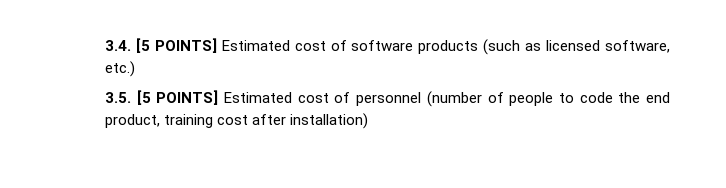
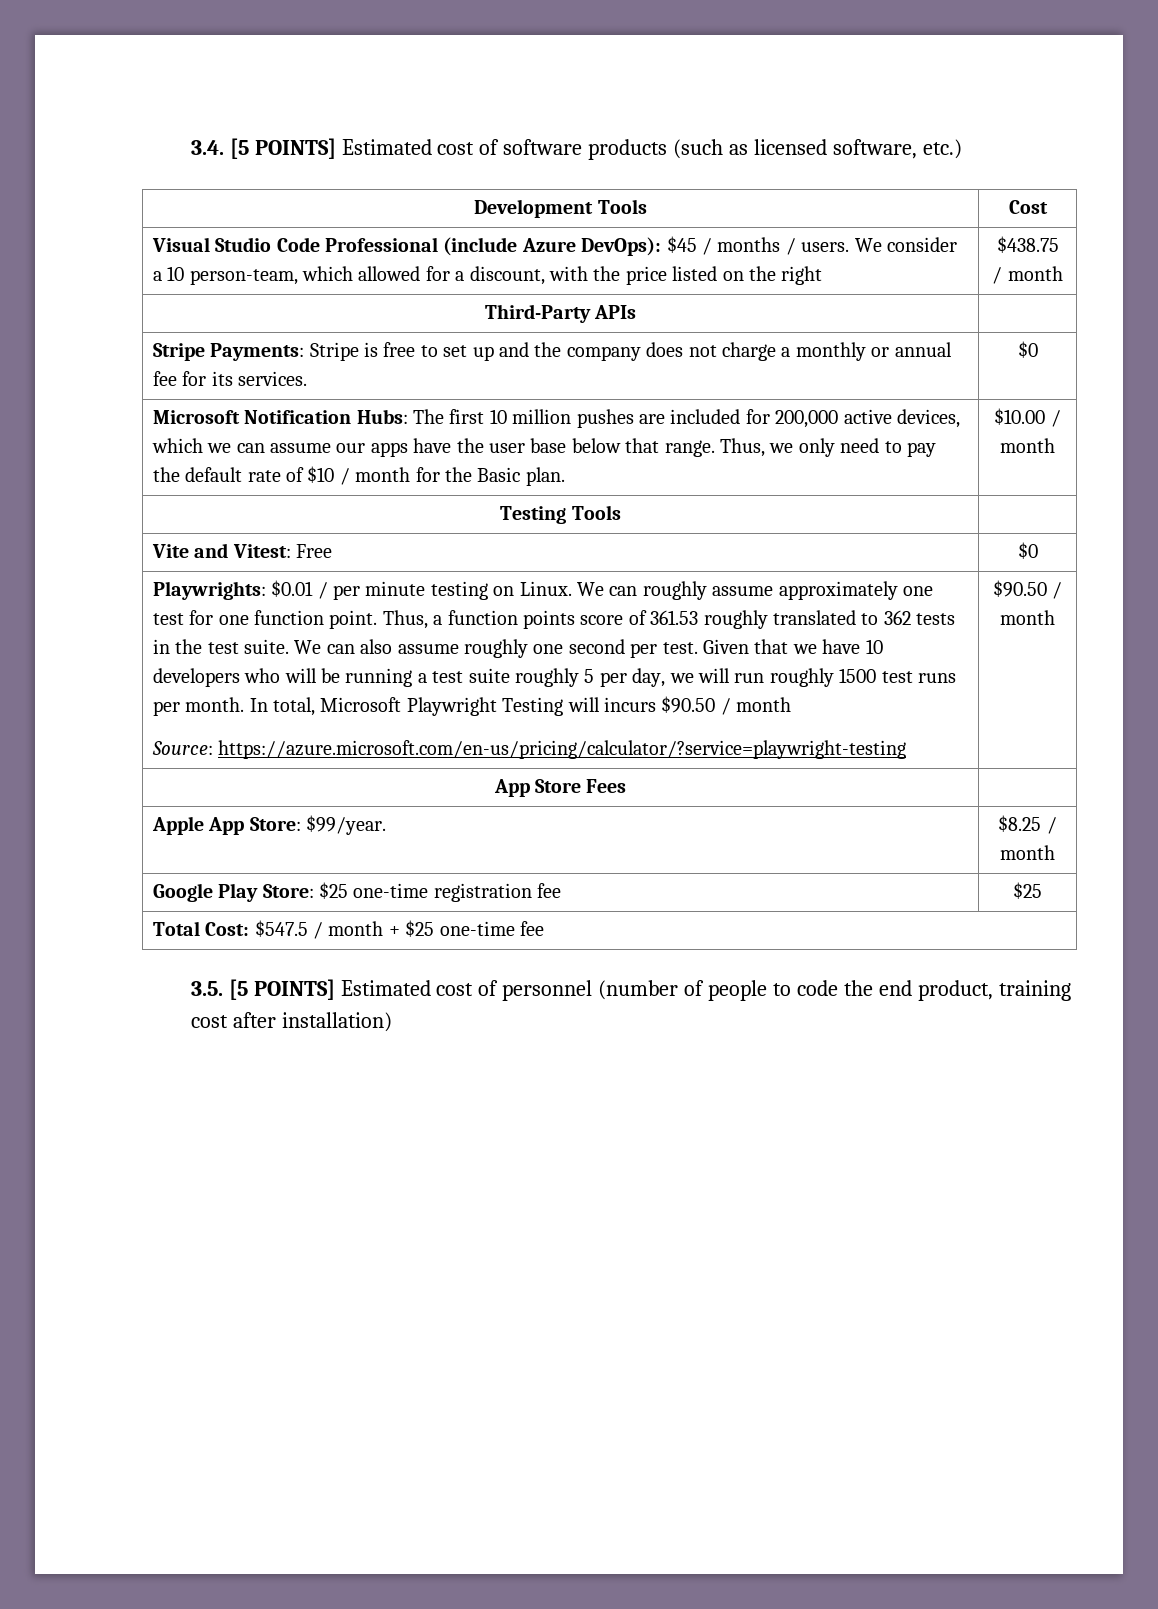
(135, 69) none -> [474,199,647,218] [1008,200,1048,214] [151,236,958,256] [152,266,823,285] [996,236,1059,253] [992,266,1063,284] [484,304,637,323] [152,342,952,361] [152,371,308,386] [1017,341,1038,358] [152,409,961,428] [151,438,937,457] [152,466,565,486] [994,408,1061,427] [1000,438,1055,453] [500,505,621,524] [151,543,333,558] [1017,542,1038,559] [152,580,934,600] [152,610,956,629] [152,639,883,658] [152,668,957,687] [152,696,792,716] [151,740,907,759] [992,580,1063,599] [1000,610,1055,625] [493,779,627,797] [151,815,387,835] [998,815,1057,834] [1000,845,1055,860] [152,882,562,902] [1013,882,1042,899] [152,920,545,939] // Development Tools | Cost // Visual Studio Code Professional (include Azure DevOps): $45 / months / users. We consider a 10 person-team, which allowed for a discount, with the price listed on the right | $438.75 / month // Third-Party APIs | // Stripe Payments: Stripe is free to set up and the company does not charge a monthly or annual fee for its services. | $0 // Microsoft Notification Hubs: The first 10 million pushes are included for 200,000 active devices, which we can assume our apps have the user base below that range. Thus, we only need to pay the default rate of $10 / month for the Basic plan. | $10.00 / month // Testing Tools | // Vite and Vitest: Free | $0 // Playwrights: $0.01 / per minute testing on Linux. We can roughly assume approximately one test for one function point. Thus, a function points score of 361.53 roughly translated to 362 tests in the test suite. We can also assume roughly one second per test. Given that we have 10 developers who will be running a test suite roughly 5 per day, we will run roughly 1500 test runs per month. In total, Microsoft Playwright Testing will incurs $90.50 / month // Source: https://azure.microsoft.com/en-us/pricing/calculator/?service=playwright-testing | $90.50 / month // App Store Fees | // Apple App Store: $99/year. | $8.25 / month // Google Play Store: $25 one-time registration fee | $25 // Total Cost: $547.5 / month + $25 one-time fee

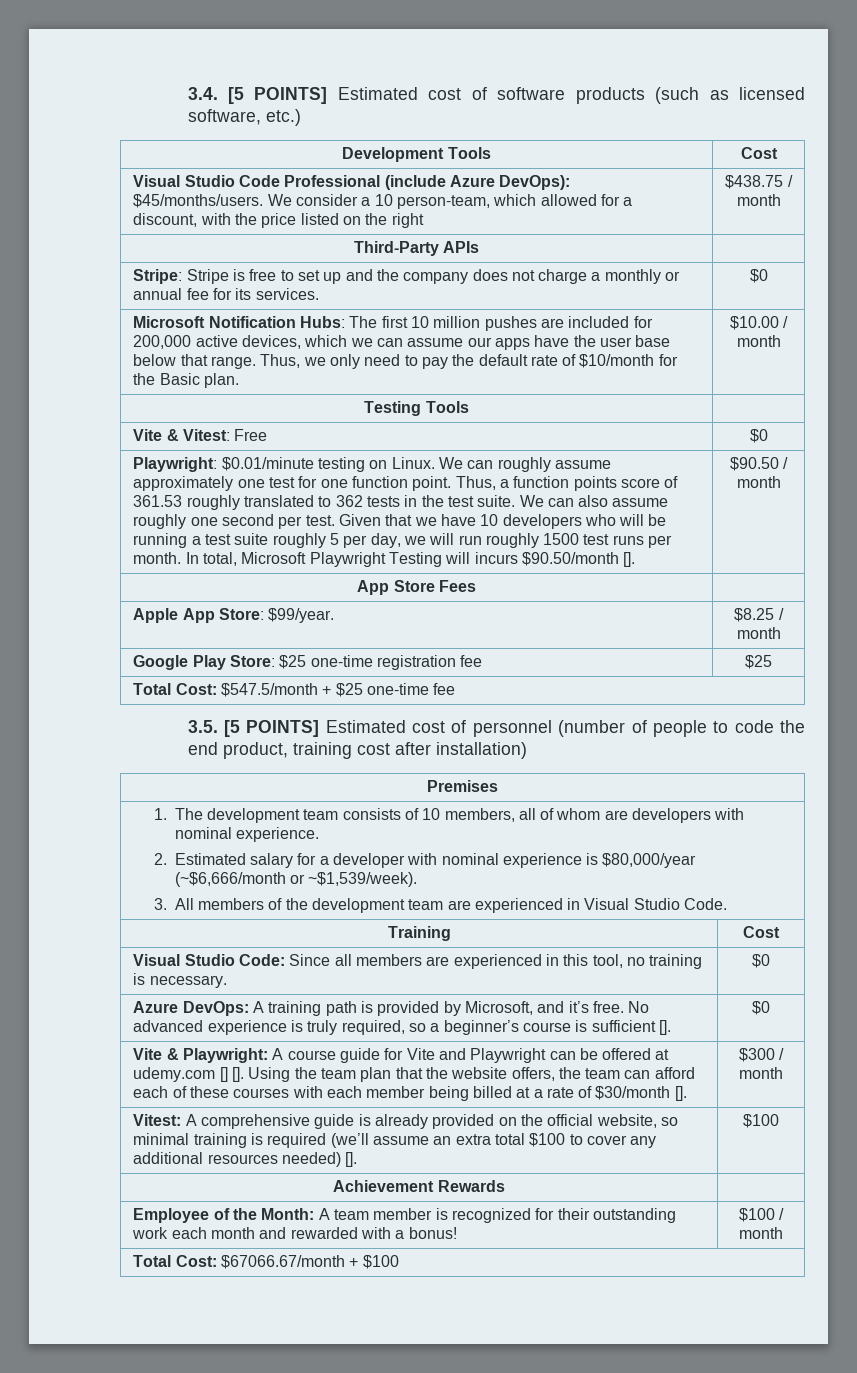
[666,236,850,255] $45 / months / users. -> [133,194,264,208] $45/months/users.
[152,343,305,361] Stripe Payments: -> [133,269,183,284] Stripe:
[307,466,411,485] $10 / month -> [579,354,655,368] $10/month
[194,543,229,558] and -> [166,429,179,441] &
[152,580,426,600] Playwrights: $0.01 / per minute -> [133,457,314,472] Playwright: $0.01/minute
[661,696,792,715] [151,740,907,759] $90.50 / month // Source: https://azure.microsoft.com/en-us/pricing/calculator/?service=playwright-testing -> [521,552,636,567] $90.50/month [].
[254,920,384,939] $547.5 / month -> [220,683,318,697] $547.5/month
(392, 1022) none -> [427,780,498,792] [153,808,745,823] [174,827,319,842] [153,853,697,868] [174,872,418,887] [153,898,728,913] [387,926,451,941] [743,926,780,938] [133,954,703,969] [133,973,227,988] [752,954,770,968] [133,1001,650,1016] [133,1020,671,1035] [752,1001,770,1015] [133,1048,670,1063] [133,1067,695,1082] [133,1086,687,1101] [738,1048,785,1062] [739,1067,783,1079] [133,1114,678,1129] [133,1133,657,1148] [133,1152,358,1167] [743,1114,779,1128] [333,1180,505,1192] [133,1208,676,1223] [132,1227,457,1239] [738,1208,785,1222] [739,1227,783,1239] [133,1255,399,1269] // Premises // 1. The development team consists of 10 members, all of whom are developers with nominal experience. // 2. Estimated salary for a developer with nominal experience is $80,000/year (~$6,666/month or ~$1,539/week). // 3. All members of the development team are experienced in Visual Studio Code. // Training | Cost // Visual Studio Code: Since all members are experienced in this tool, no training is necessary. | $0 // Azure DevOps: A training path is provided by Microsoft, and it’s free. No advanced experience is truly required, so a beginner’s course is sufficient []. | $0 // Vite & Playwright: A course guide for Vite and Playwright can be offered at udemy.com [] []. Using the team plan that the website offers, the team can afford each of these courses with each member being billed at a rate of $30/month []. | $300 / month // Vitest: A comprehensive guide is already provided on the official website, so minimal training is required (we’ll assume an extra total $100 to cover any additional resources needed) []. | $100 // Achievement Rewards | // Employee of the Month: A team member is recognized for their outstanding work each month and rewarded with a bonus! | $100 / month // Total Cost: $67066.67/month + $100

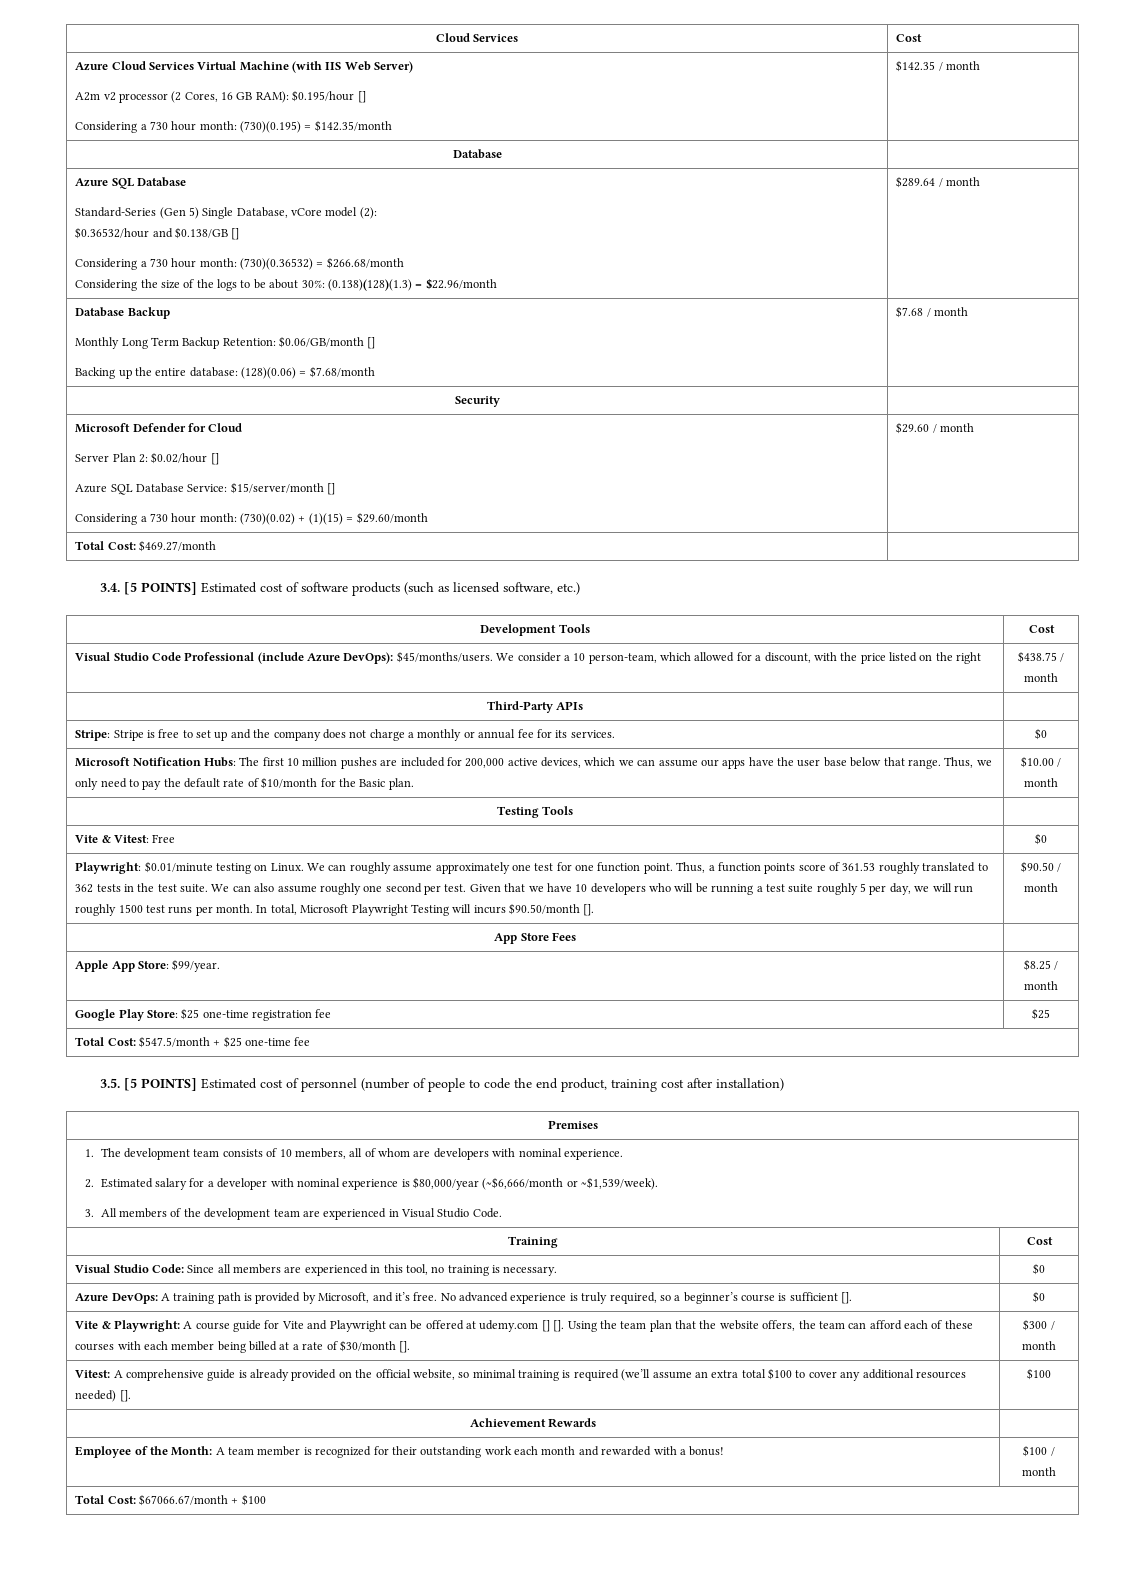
(187, 93) none -> [435,33,519,42] [896,34,923,42] [75,61,414,73] [75,90,366,103] [75,120,392,133] [896,60,980,72] [452,149,502,159] [75,177,186,189] [75,207,377,219] [75,227,240,240] [75,257,404,270] [75,278,497,291] [896,176,980,188] [75,307,170,319] [75,336,376,349] [75,366,375,379] [896,306,968,318] [454,396,500,407] [75,423,243,433] [75,452,219,465] [75,482,336,495] [75,512,428,525] [896,422,974,434] [75,540,216,552] Cloud Services | Cost // Azure Cloud Services Virtual Machine (with IIS Web Server) // A2m v2 processor (2 Cores, 16 GB RAM): $0.195/hour [] // Considering a 730 hour month: (730)(0.195) = $142.35/month | $142.35 / month // Database | // Azure SQL Database // Standard-Series (Gen 5) Single Database, vCore model (2): // $0.36532/hour and $0.138/GB [] // Considering a 730 hour month: (730)(0.36532) = $266.68/month // Considering the size of the logs to be about 30%: (0.138)(128)(1.3) = $22.96/month | $289.64 / month // Database Backup // Monthly Long Term Backup Retention: $0.06/GB/month [] // Backing up the entire database: (128)(0.06) = $7.68/month | $7.68 / month // Security | // Microsoft Defender for Cloud // Server Plan 2: $0.02/hour [] // Azure SQL Database Service: $15/server/month [] // Considering a 730 hour month: (730)(0.02) + (1)(15) = $29.60/month | $29.60 / month // Total Cost: $469.27/month | //

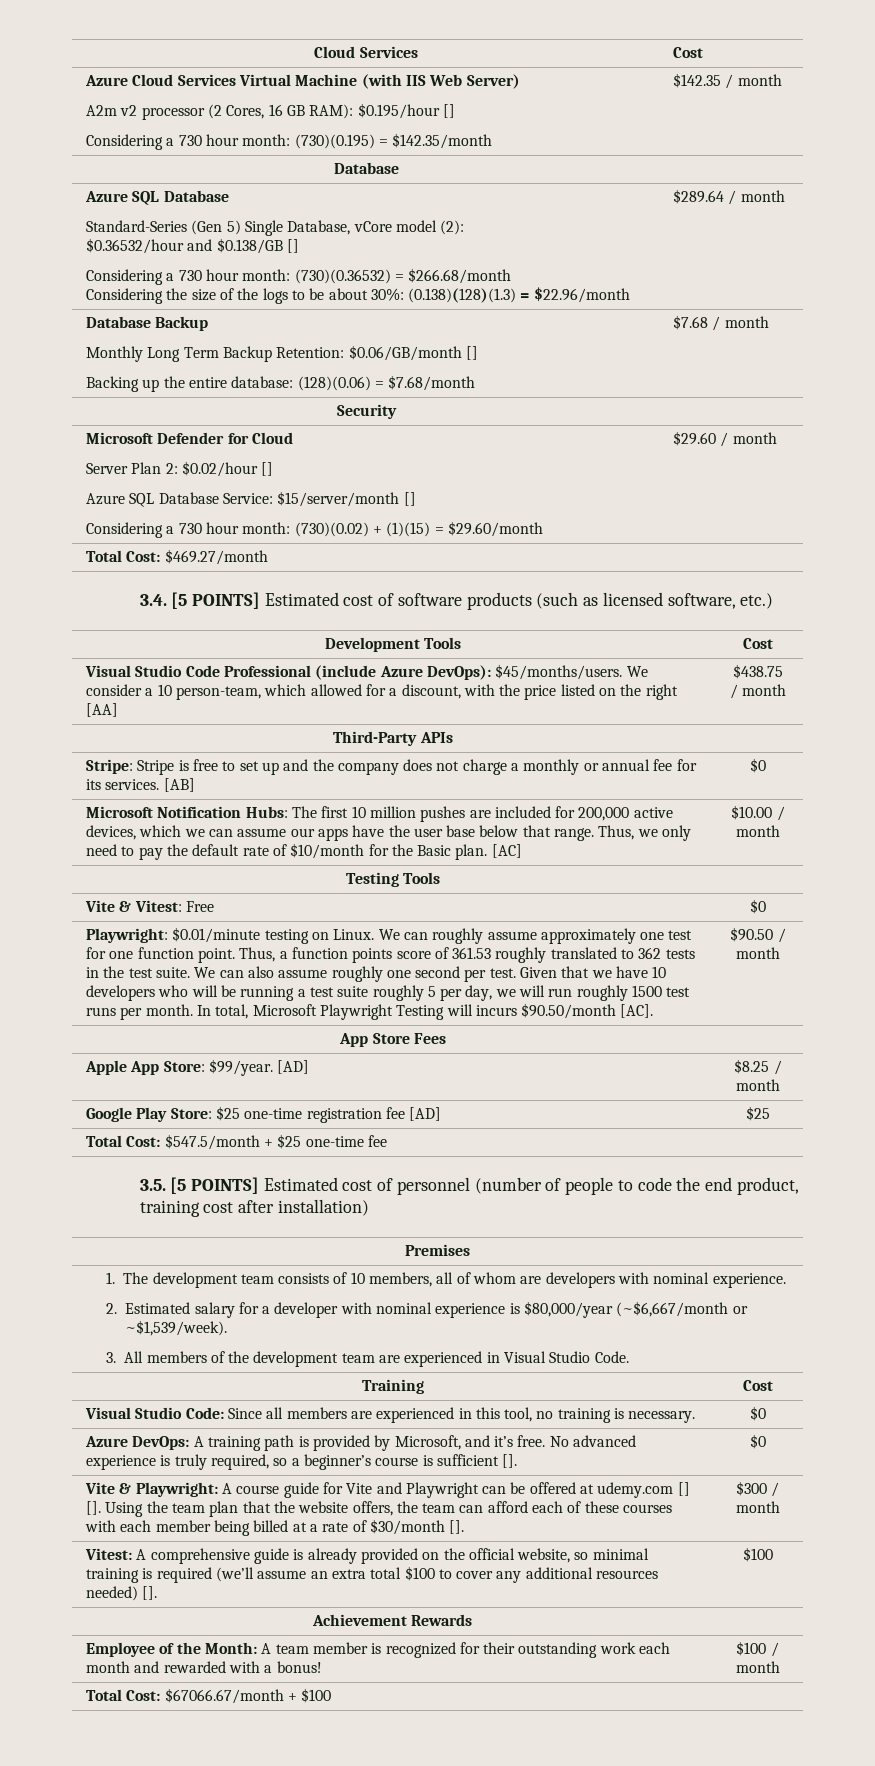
(982, 658) none -> [85,703,118,717] [AA]
(615, 734) none -> [163,778,195,792] [AB]
(414, 784) none -> [491,844,522,858] [AC]
[583,904,595,916] []. -> [620,1004,654,1018] [AC].
(221, 965) none -> [277,1060,310,1074] [AD]
(332, 1013) none -> [409,1107,442,1121] [AD]
[482,1177,564,1190] (~$6,666/month -> [616,1301,729,1317] (~$6,667/month

